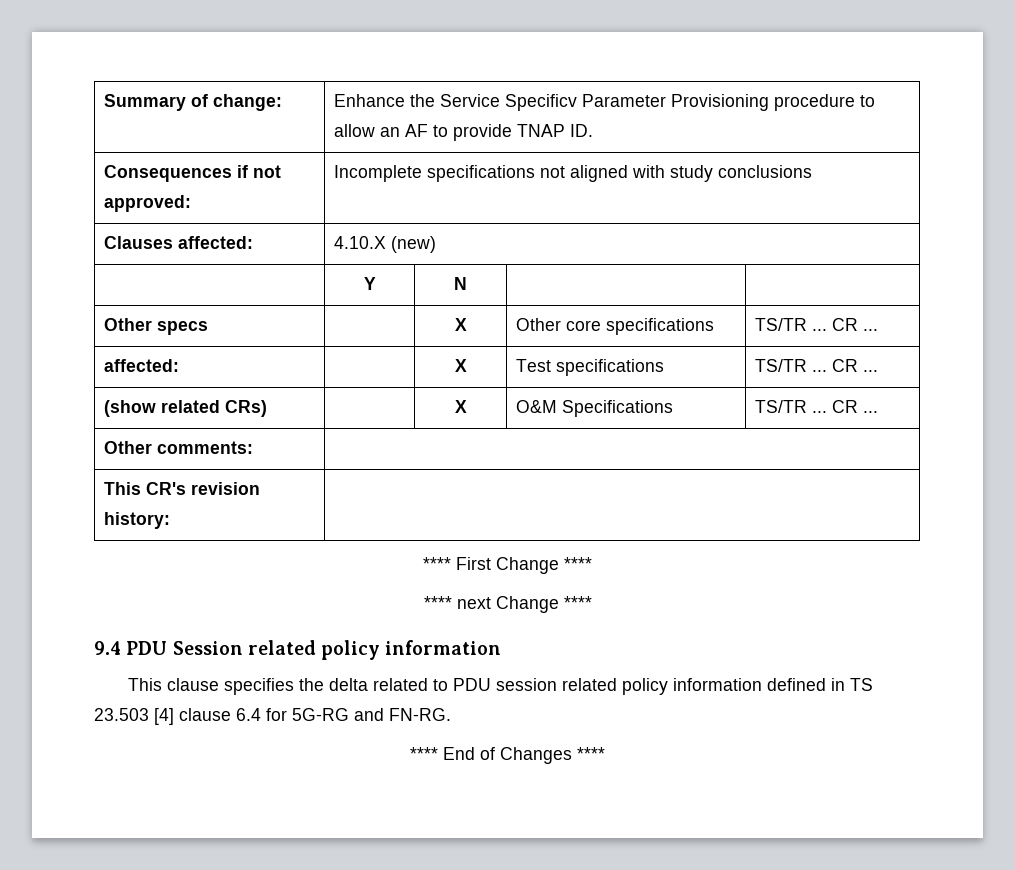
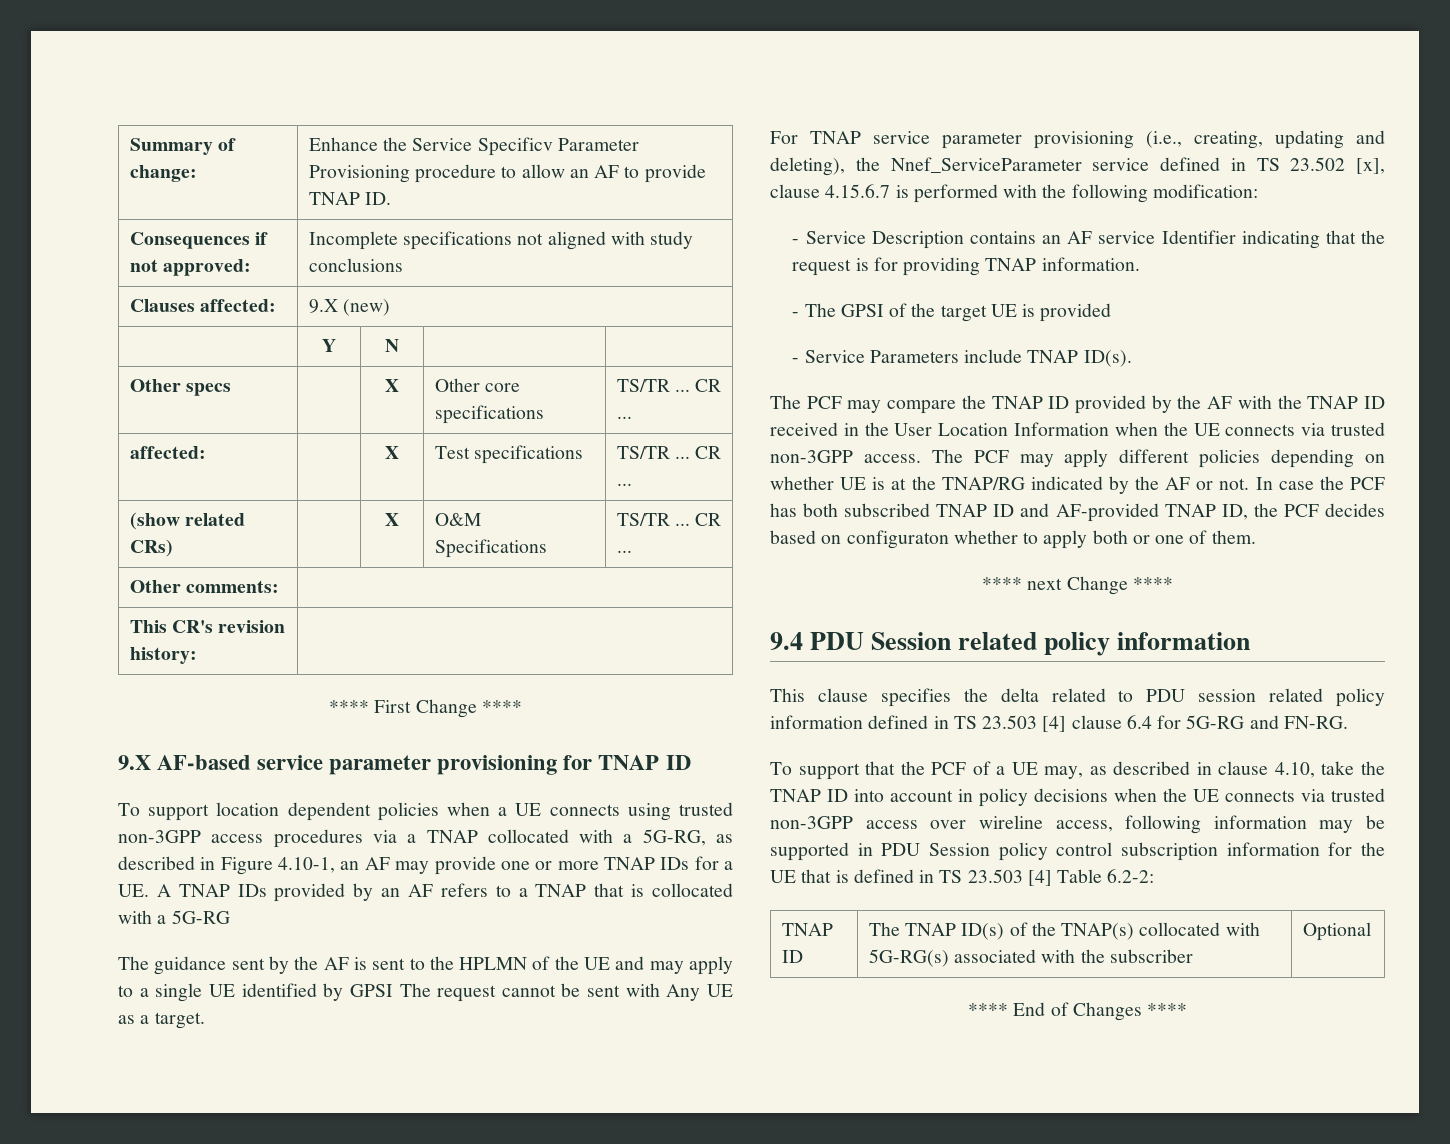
[334,236,387,249] 4.10.X -> [308,299,338,313] 9.X
(592, 563) none -> [118,755,691,775] [118,802,733,821] [118,829,733,848] [118,856,733,875] [118,883,733,902] [118,910,230,924] [118,956,733,975] [118,983,733,1002] [118,1012,205,1029] [770,130,1385,149] [770,157,1385,176] [770,184,1258,203] [792,230,1385,249] [792,257,1140,276] [792,303,1112,322] [792,349,1132,367] [770,395,1385,414] [770,422,1385,436] [770,449,1385,468] [770,476,1385,494] [770,503,1386,522] [770,530,1256,549] // 9.X AF-based service parameter provisioning for TNAP ID // To support location dependent policies when a UE connects using trusted non-3GPP access procedures via a TNAP collocated with a 5G-RG, as described in Figure 4.10-1, an AF may provide one or more TNAP IDs for a UE. A TNAP IDs provided by an AF refers to a TNAP that is collocated with a 5G-RG // The guidance sent by the AF is sent to the HPLMN of the UE and may apply to a single UE identified by GPSI The request cannot be sent with Any UE as a target. // For TNAP service parameter provisioning (i.e., creating, updating and deleting), the Nnef_ServiceParameter service defined in TS 23.502 [x], clause 4.15.6.7 is performed with the following modification: // - Service Description contains an AF service Identifier indicating that the request is for providing TNAP information. // - The GPSI of the target UE is provided // - Service Parameters include TNAP ID(s). // The PCF may compare the TNAP ID provided by the AF with the TNAP ID received in the User Location Information when the UE connects via trusted non-3GPP access. The PCF may apply different policies depending on whether UE is at the TNAP/RG indicated by the AF or not. In case the PCF has both subscribed TNAP ID and AF-provided TNAP ID, the PCF decides based on configuraton whether to apply both or one of them.
(451, 714) none -> [770,761,1385,780] [770,788,1385,807] [770,815,1385,834] [770,842,1385,861] [770,869,1155,886] [781,923,833,936] [781,950,803,963] [868,922,1260,940] [868,949,1193,967] [1302,922,1371,941] // To support that the PCF of a UE may, as described in clause 4.10, take the TNAP ID into account in policy decisions when the UE connects via trusted non-3GPP access over wireline access, following information may be supported in PDU Session policy control subscription information for the UE that is defined in TS 23.503 [4] Table 6.2-2: // TNAP ID | The TNAP ID(s) of the TNAP(s) collocated with 5G-RG(s) associated with the subscriber | Optional

